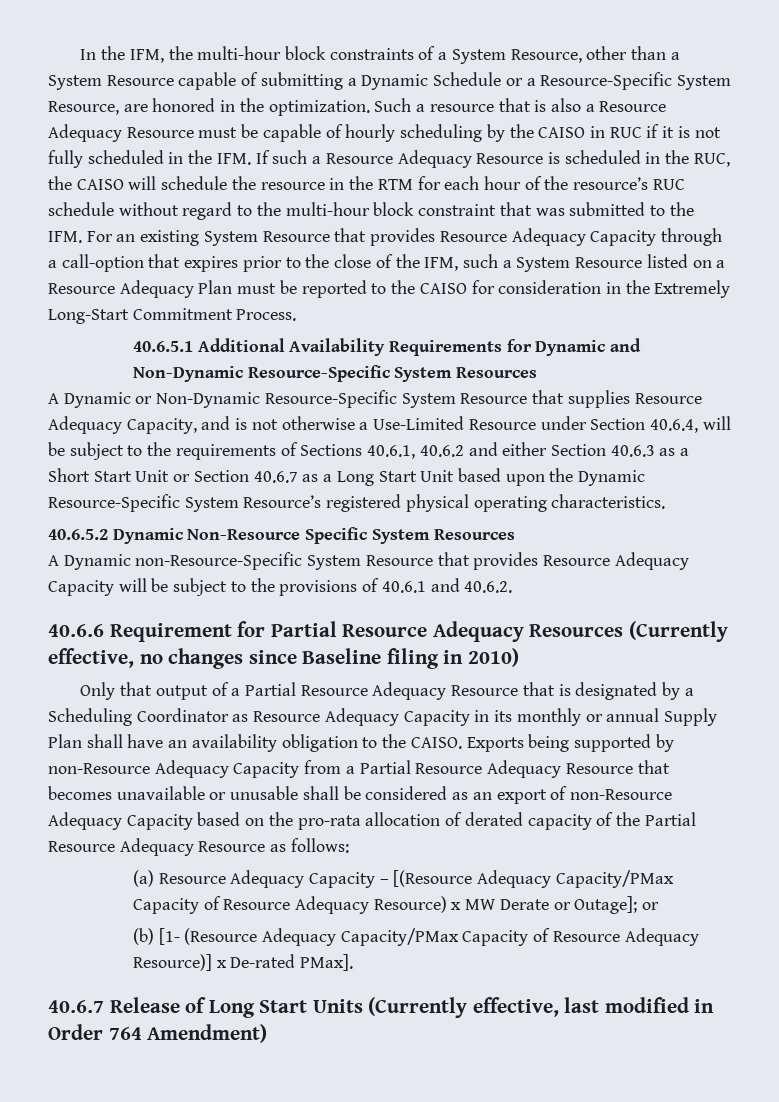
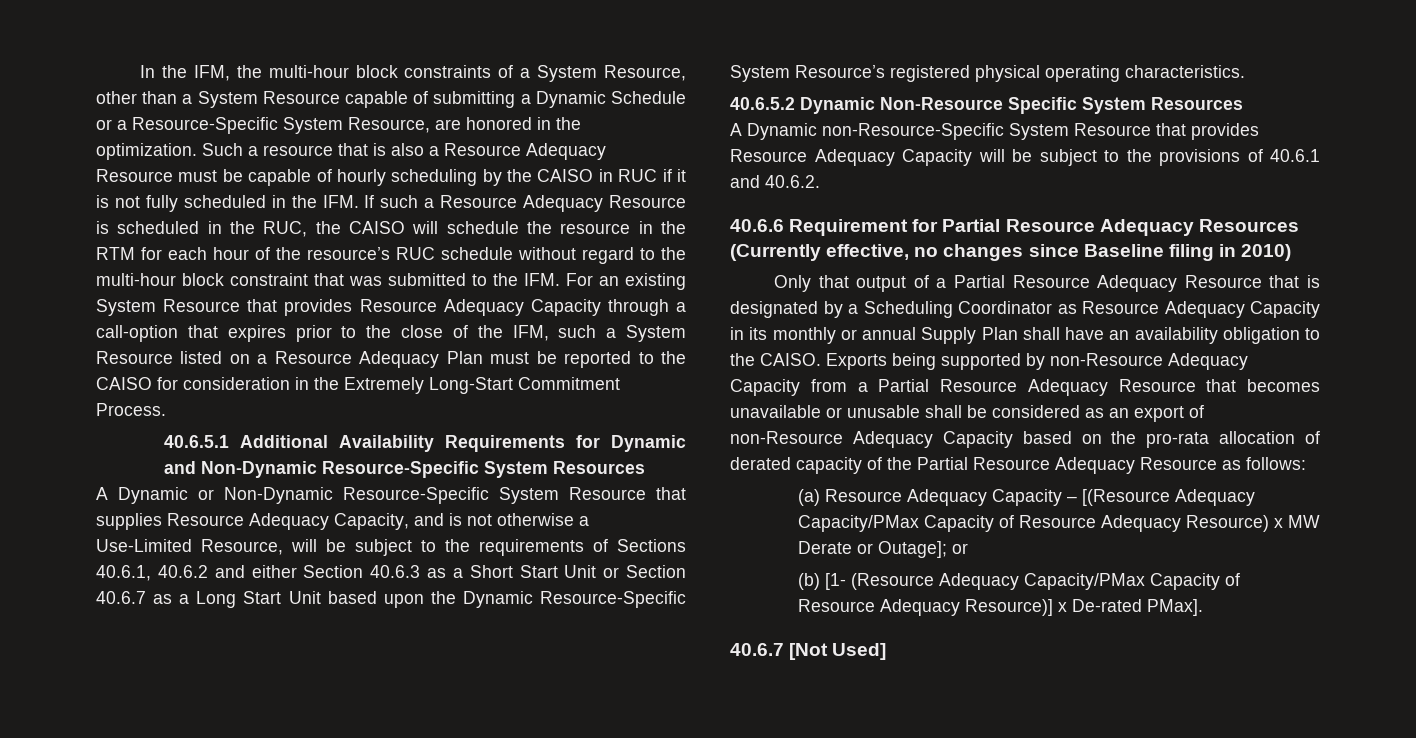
[468,416,698,433] Resource under Section 40.6.4, -> [201,539,283,555] Resource,
[109,997,715,1018] [48,1024,268,1043] Release of Long Start Units (Currently effective, last modified in Order 764 Amendment) -> [789,643,887,660] [Not Used]

